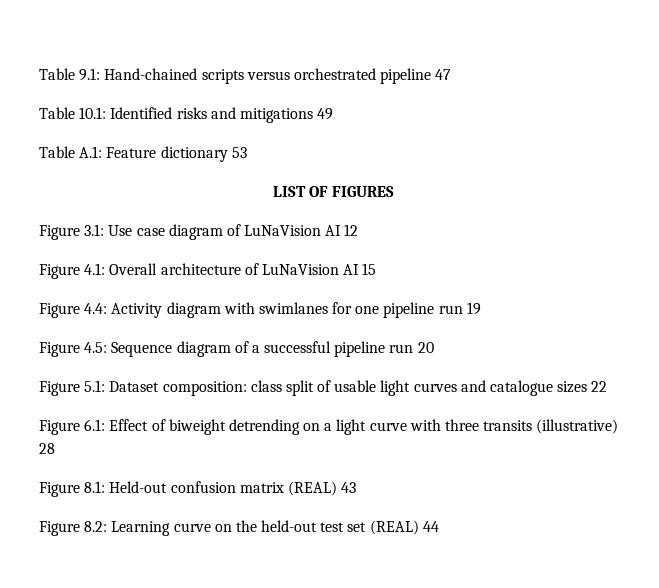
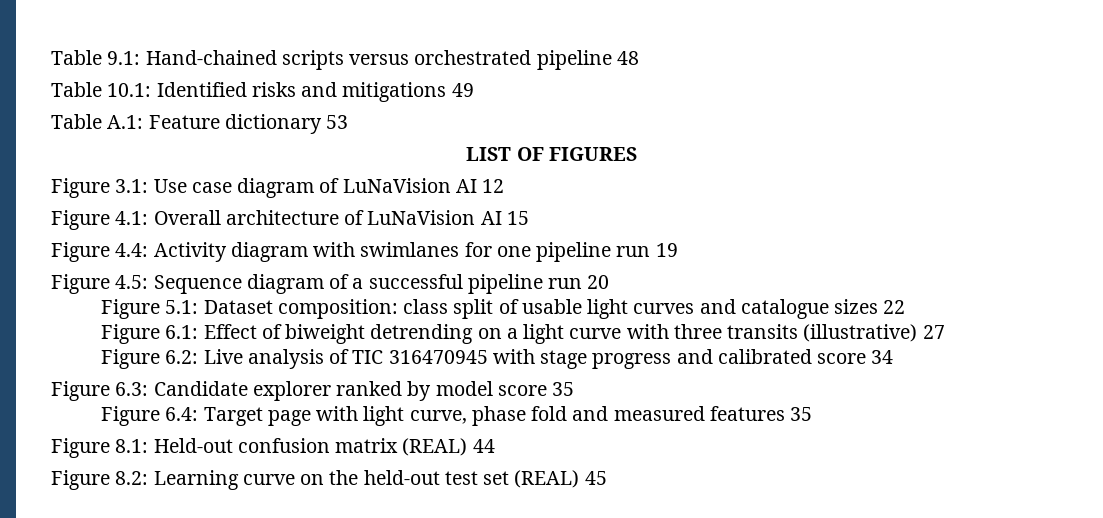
[435,69,452,80] 47 -> [616,51,639,65] 48
[39,443,55,454] 28 -> [922,325,945,339] [100,349,894,369] [51,381,575,401] [100,406,813,426] 27 // Figure 6.2: Live analysis of TIC 316470945 with stage progress and calibrated score 34 // Figure 6.3: Candidate explorer ranked by model score 35 // Figure 6.4: Target page with light curve, phase fold and measured features 35
[341,482,357,493] 43 -> [472,439,495,453] 44
[422,521,439,532] 44 -> [584,471,607,485] 45

